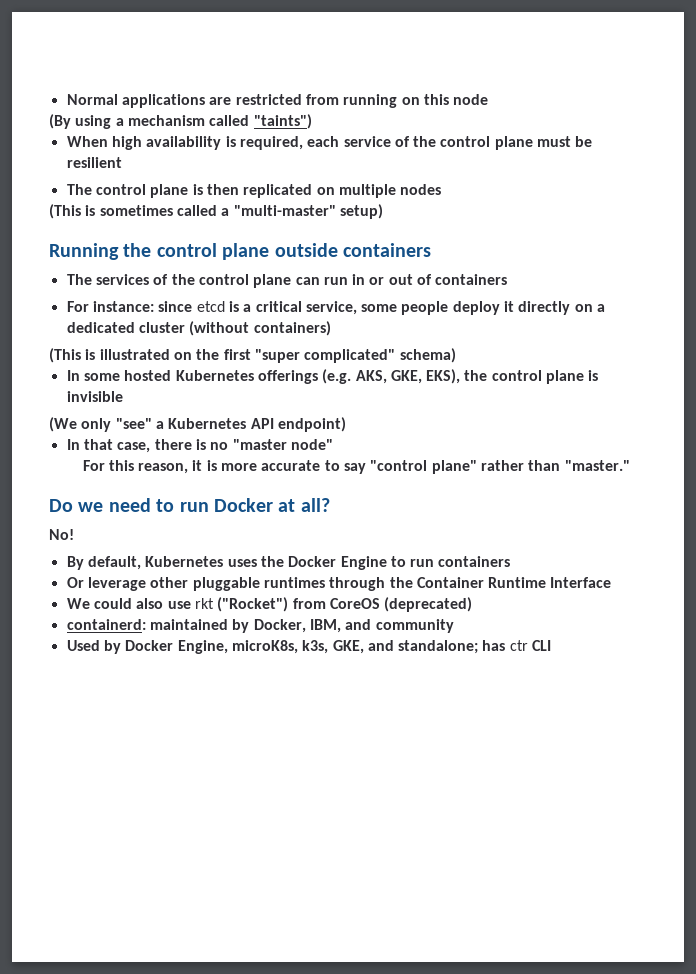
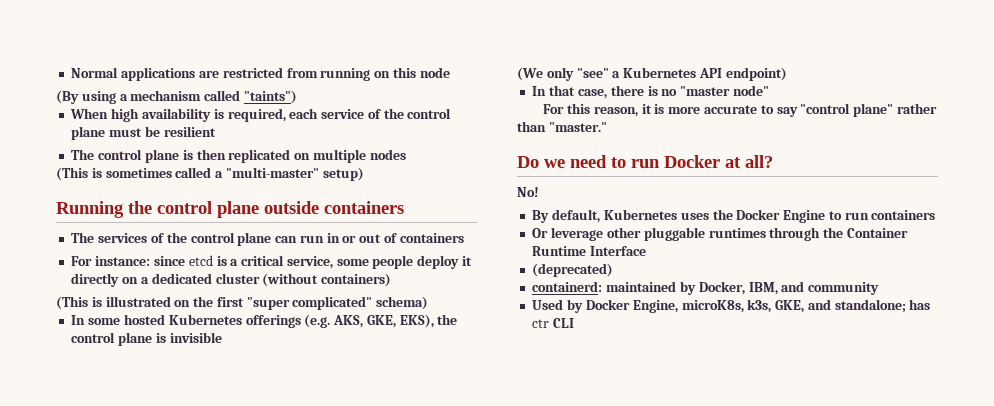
[66,597,380,612] We could also use rkt ("Rocket") from CoreOS -> (647, 251) none

